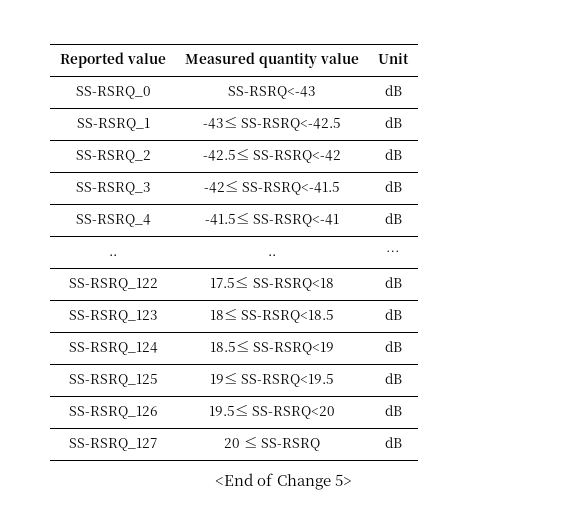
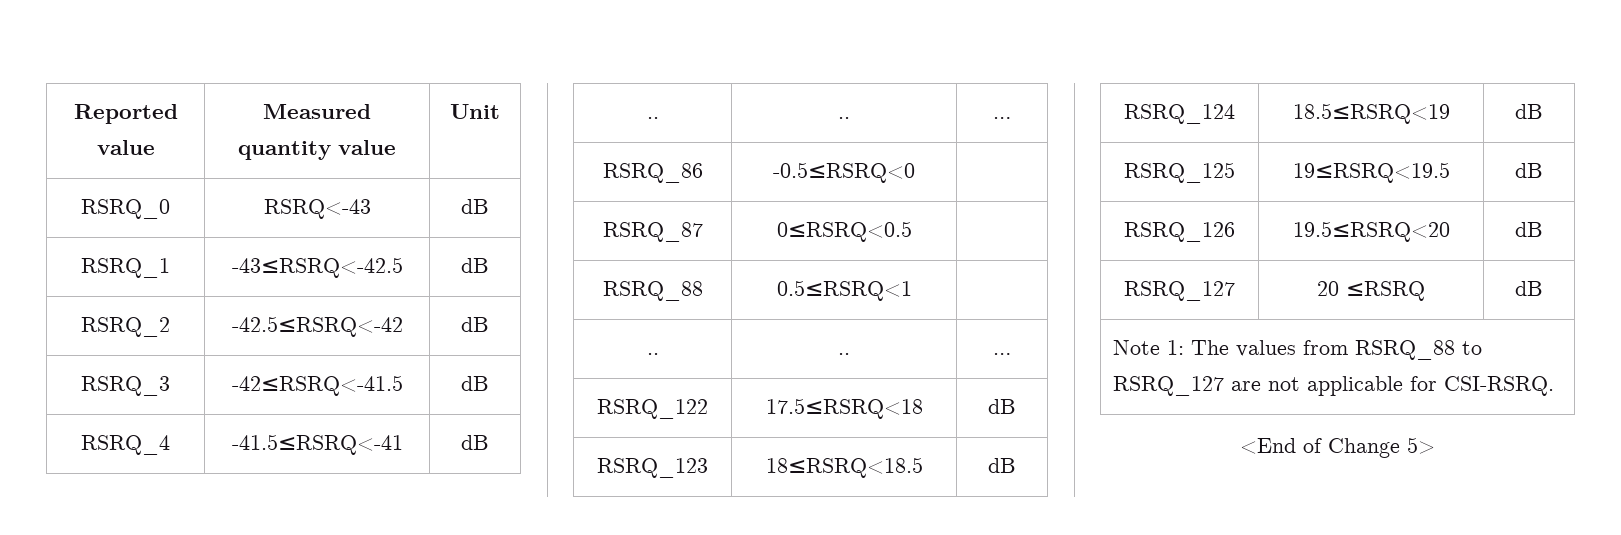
[75,86,151,99] [228,86,316,99] [384,85,402,96] [76,118,150,131] [202,116,342,131] [384,117,402,128] [75,150,151,163] [202,148,342,163] [384,149,402,160] [75,182,151,195] [203,180,341,195] [384,181,402,192] [75,214,151,227] [204,212,340,227] [384,213,402,224] [109,254,117,256] [268,254,276,256] [386,250,400,256] [68,278,158,291] [210,276,334,291] [384,277,402,288] [68,310,158,323] [209,308,335,323] [384,309,402,320] [68,342,158,355] [209,340,335,355] [384,341,402,352] [68,374,158,387] [209,372,335,387] [384,373,402,384] [68,406,158,419] [208,404,336,419] [384,405,402,416] [69,438,157,451] SS-RSRQ_0 | SS-RSRQ<-43 | dB // SS-RSRQ_1 | -43≤ SS-RSRQ<-42.5 | dB // SS-RSRQ_2 | -42.5≤ SS-RSRQ<-42 | dB // SS-RSRQ_3 | -42≤ SS-RSRQ<-41.5 | dB // SS-RSRQ_4 | -41.5≤ SS-RSRQ<-41 | dB // .. | .. | … // SS-RSRQ_122 | 17.5≤ SS-RSRQ<18 | dB // SS-RSRQ_123 | 18≤ SS-RSRQ<18.5 | dB // SS-RSRQ_124 | 18.5≤ SS-RSRQ<19 | dB // SS-RSRQ_125 | 19≤ SS-RSRQ<19.5 | dB // SS-RSRQ_126 | 19.5≤ SS-RSRQ<20 | dB // SS-RSRQ_127 -> [81,199,170,219] [263,199,371,219] [461,199,489,214] [81,258,170,278] [231,257,403,278] [461,258,489,273] [81,317,170,337] [231,316,403,337] [461,317,489,332] [81,376,170,396] [231,375,403,396] [461,376,489,391] [81,435,170,455] [231,434,403,455] [461,435,489,450] [646,117,659,119] [838,117,850,119] [993,117,1011,119] [602,163,703,183] [773,162,915,183] [602,222,703,242] [776,221,912,242] [602,281,703,301] [776,280,912,301] [646,353,659,355] [838,353,850,355] [993,353,1011,355] [597,399,708,419] [765,398,923,419] [988,399,1016,414] [597,458,708,478] [765,457,923,478] [988,458,1016,473] [1124,104,1235,124] [1292,103,1450,124] [1515,104,1543,119] [1124,162,1235,183] [1292,162,1450,183] [1515,163,1543,178] [1124,222,1235,242] [1292,221,1450,242] [1515,222,1543,237] [1124,281,1235,301] RSRQ_0 | RSRQ<-43 | dB // RSRQ_1 | -43≤RSRQ<-42.5 | dB // RSRQ_2 | -42.5≤RSRQ<-42 | dB // RSRQ_3 | -42≤RSRQ<-41.5 | dB // RSRQ_4 | -41.5≤RSRQ<-41 | dB // .. | .. | … // RSRQ_86 | -0.5≤RSRQ<0 | // RSRQ_87 | 0≤RSRQ<0.5 | // RSRQ_88 | 0.5≤RSRQ<1 | // .. | .. | … // RSRQ_122 | 17.5≤RSRQ<18 | dB // RSRQ_123 | 18≤RSRQ<18.5 | dB // RSRQ_124 | 18.5≤RSRQ<19 | dB // RSRQ_125 | 19≤RSRQ<19.5 | dB // RSRQ_126 | 19.5≤RSRQ<20 | dB // RSRQ_127
[243,436,321,451] [384,437,402,448] ≤ SS-RSRQ | dB -> [1346,281,1425,301] [1515,281,1543,296] [1113,340,1483,360] [1113,376,1555,396] ≤RSRQ | dB // Note 1: The values from RSRQ_88 to RSRQ_127 are not applicable for CSI-RSRQ.

